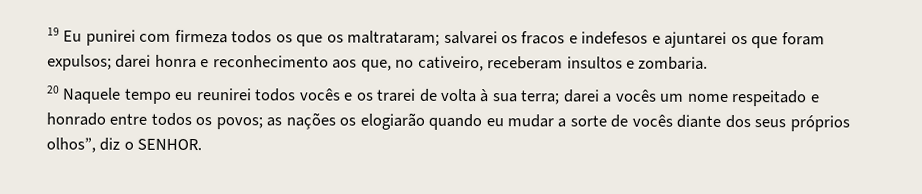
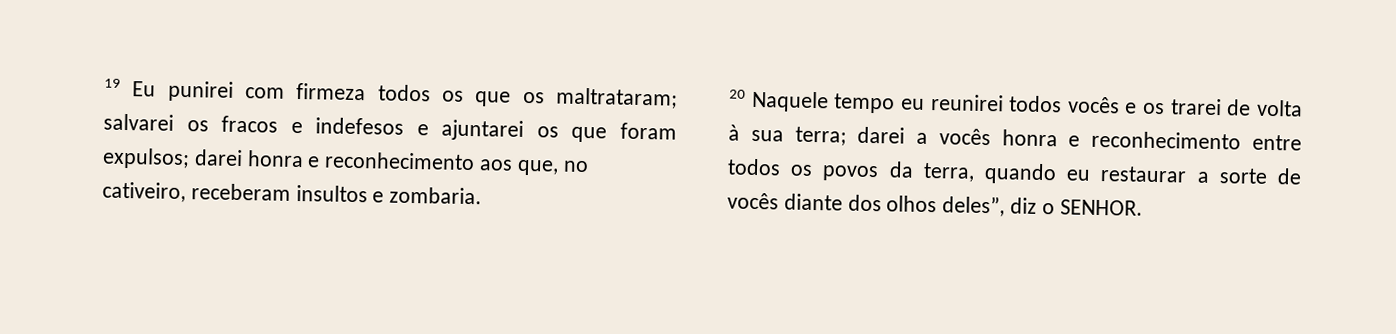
[659,89,820,107] [46,112,425,130] um nome respeitado e honrado entre todos os povos; as nações os elogiarão -> [1001,129,1302,151] [727,158,975,182] honra e reconhecimento entre todos os povos da terra,
[507,114,555,128] mudar -> [1100,166,1188,183] restaurar
[754,115,850,132] [46,137,96,153] seus próprios olhos”, -> [886,195,1006,217] olhos deles”,

